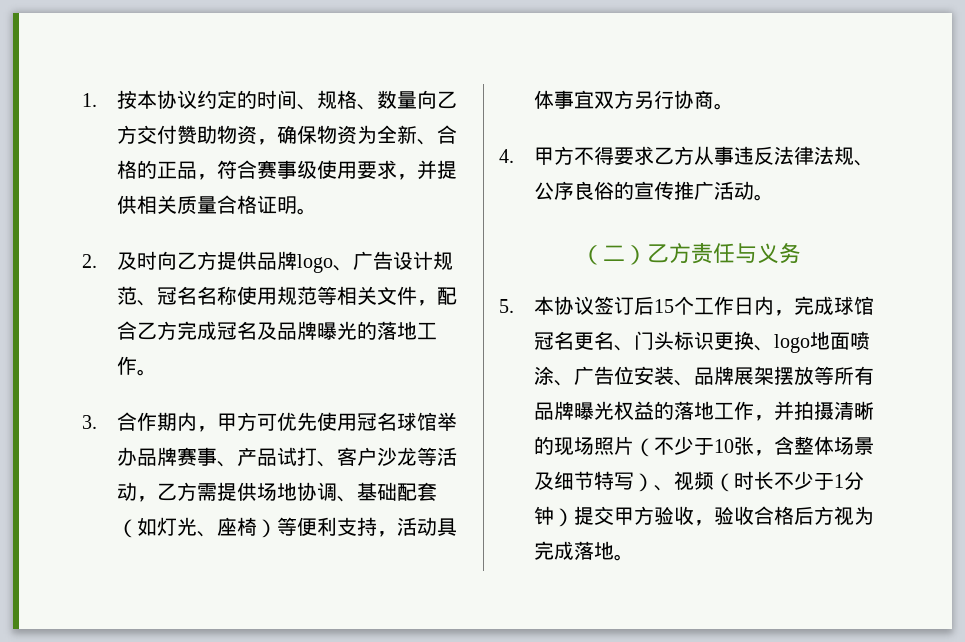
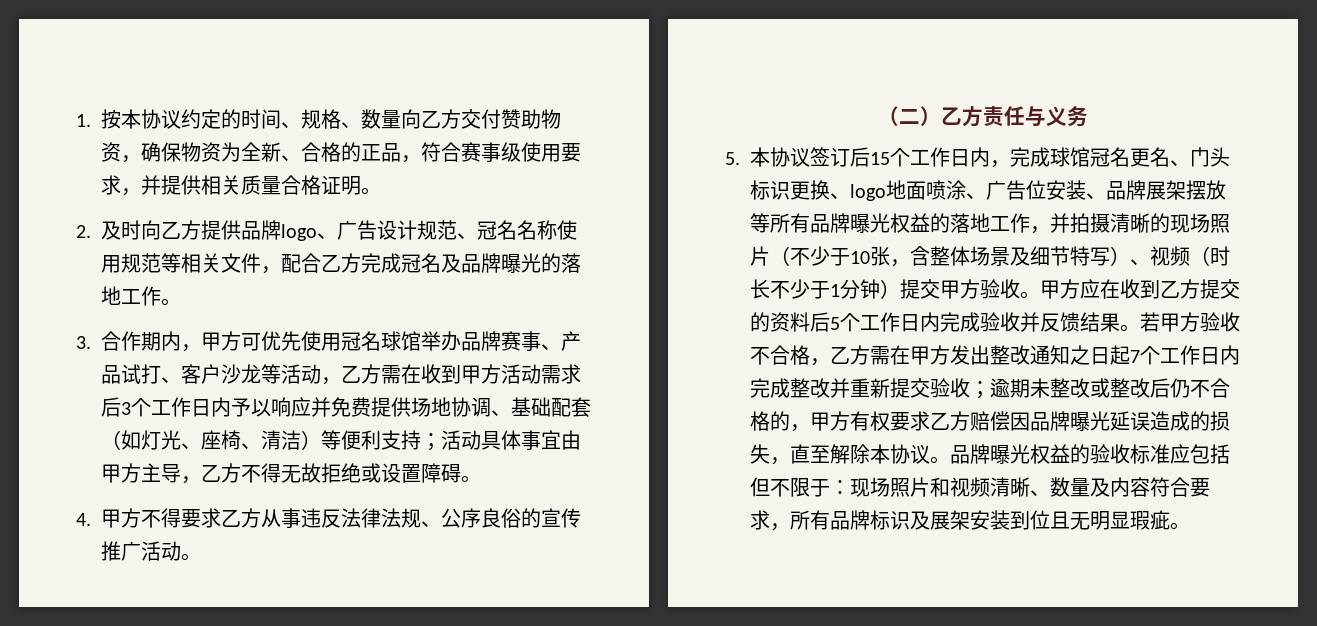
(218, 492) none -> [401,364,581,384] [101,397,371,417] 在收到甲方活动需求后3个工作日内予以响应并免费
(258, 526) none -> [241,430,301,450] 、清洁
[377,531,398,537] ， -> [421,433,441,451] ；
[594,90,715,109] 双方另行协商 -> [561,430,581,450] [101,463,461,484] 由甲方主导，乙方不得无故拒绝或设置障碍
[694,506,875,526] [534,541,615,560] ，验收合格后方视为完成落地 -> [1020,279,1240,299] [750,312,1240,332] [750,345,1240,366] [750,378,1230,399] [750,411,1230,432] [750,444,1230,465] [750,477,1210,497] [750,510,1170,531] 。甲方应在收到乙方提交的资料后5个工作日内完成验收并反馈结果。若甲方验收不合格，乙方需在甲方发出整改通知之日起7个工作日内完成整改并重新提交验收；逾期未整改或整改后仍不合格的，甲方有权要求乙方赔偿因品牌曝光延误造成的损失，直至解除本协议。品牌曝光权益的验收标准应包括但不限于：现场照片和视频清晰、数量及内容符合要求，所有品牌标识及展架安装到位且无明显瑕疵

